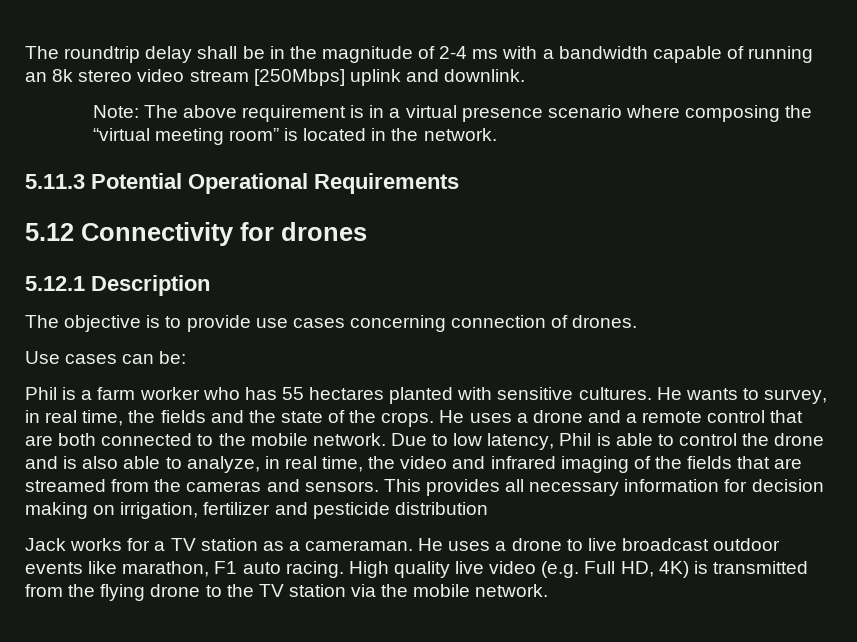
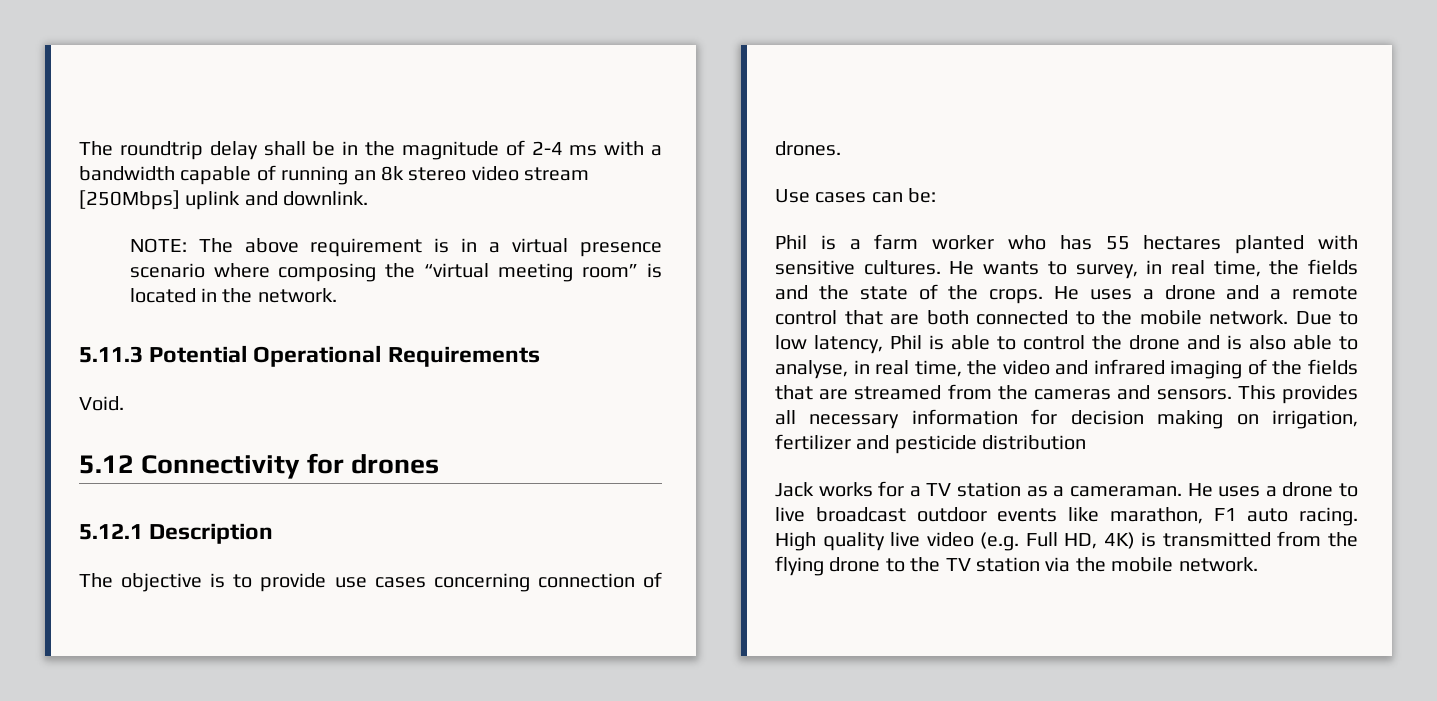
[92,105,139,118] Note: -> [129,238,187,253] NOTE:
(459, 183) none -> [79,396,124,411] // Void.
[186,456,260,473] analyze, -> [775,360,848,379] analyse,

